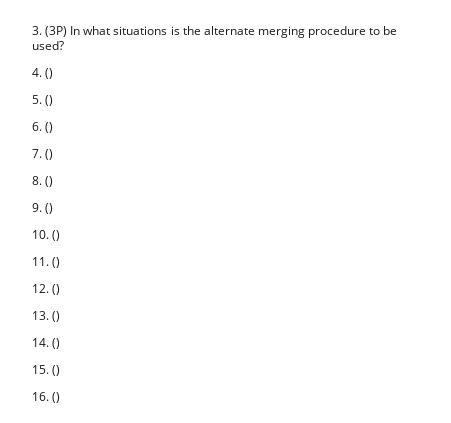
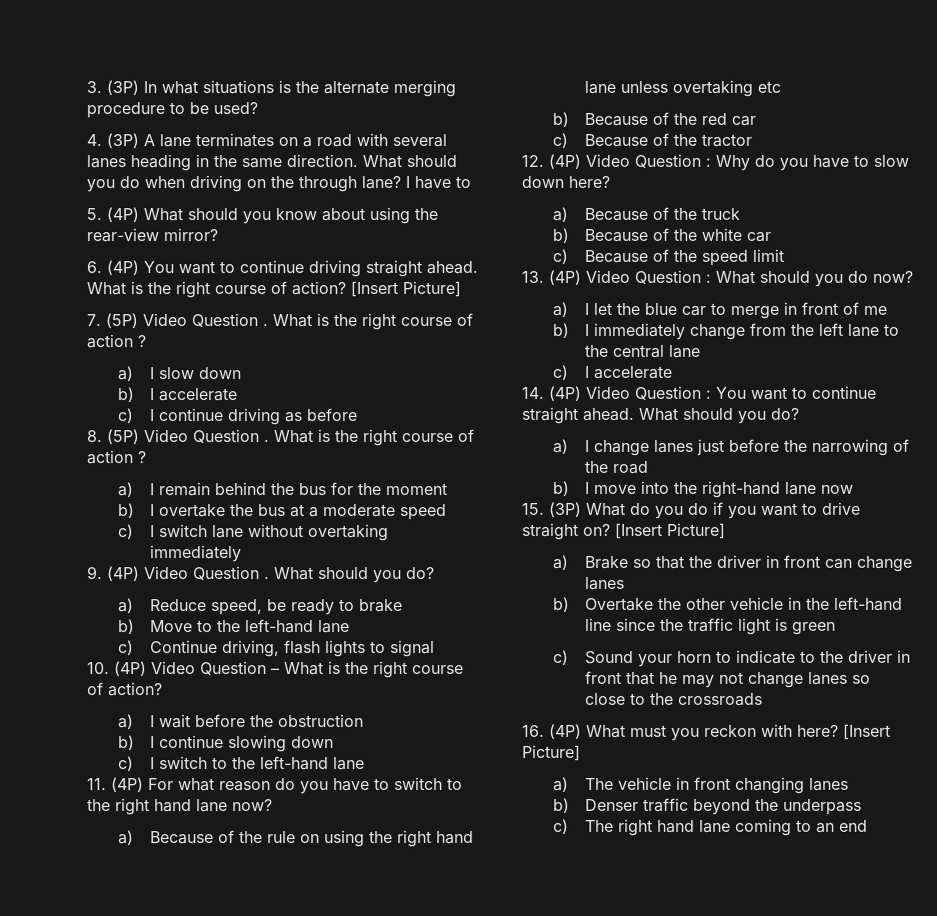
[45,68,54,79] [32,95,54,106] [32,122,54,133] [32,149,54,160] [32,176,54,187] [32,203,54,214] [32,230,61,241] [32,257,61,268] [32,284,61,295] [32,311,61,322] [32,338,61,349] [32,365,61,376] [32,392,61,403] () // 5. () // 6. () // 7. () // 8. () // 9. () // 10. () // 11. () // 12. () // 13. () // 14. () // 15. () // 16. () -> [106,133,447,149] [86,154,457,172] [86,175,471,193] [86,207,438,225] [86,228,218,243] [86,260,478,278] [86,281,461,299] [86,312,473,331] [86,334,146,349] [117,366,241,382] [117,387,237,403] [117,408,357,426] [86,428,474,447] [86,450,147,465] [118,482,448,498] [118,503,447,521] [118,524,389,542] [149,545,242,563] [87,566,435,584] [118,598,403,616] [118,619,350,635] [118,640,435,658] [87,661,464,679] [87,682,163,697] [118,714,364,730] [118,735,334,753] [118,756,365,772] [87,777,463,795] [87,798,273,816] [118,830,474,848] [583,79,781,97] [552,111,756,127] [552,132,752,148] [521,153,909,171] [521,175,610,188] [552,206,740,222] [552,227,771,243] [552,248,784,266] [521,269,913,287] [552,301,887,319] [552,322,899,340] [583,344,700,358] [552,364,672,380] [521,385,876,401] [521,406,799,424] [552,438,909,456] [584,460,649,474] [553,480,854,498] [522,501,861,519] [522,522,726,540] [553,554,913,572] [584,576,625,590] [553,596,903,612] [584,617,836,635] [553,649,911,667] [584,670,871,688] [584,692,763,706] [522,723,891,741] [522,744,581,761] [553,776,849,794] [553,797,862,815] [553,818,868,836] (3P) A lane terminates on a road with several lanes heading in the same direction. What should you do when driving on the through lane? I have to // 5. (4P) What should you know about using the rear-view mirror? // 6. (4P) You want to continue driving straight ahead. What is the right course of action? [Insert Picture] // 7. (5P) Video Question . What is the right course of action ? // a) I slow down // b) I accelerate // c) I continue driving as before // 8. (5P) Video Question . What is the right course of action ? // a) I remain behind the bus for the moment // b) I overtake the bus at a moderate speed // c) I switch lane without overtaking immediately // 9. (4P) Video Question . What should you do? // a) Reduce speed, be ready to brake // b) Move to the left-hand lane // c) Continue driving, flash lights to signal // 10. (4P) Video Question – What is the right course of action? // a) I wait before the obstruction // b) I continue slowing down // c) I switch to the left-hand lane // 11. (4P) For what reason do you have to switch to the right hand lane now? // a) Because of the rule on using the right hand lane unless overtaking etc // b) Because of the red car // c) Because of the tractor // 12. (4P) Video Question : Why do you have to slow down here? // a) Because of the truck // b) Because of the white car // c) Because of the speed limit // 13. (4P) Video Question : What should you do now? // a) I let the blue car to merge in front of me // b) I immediately change from the left lane to the central lane // c) I accelerate // 14. (4P) Video Question : You want to continue straight ahead. What should you do? // a) I change lanes just before the narrowing of the road // b) I move into the right-hand lane now // 15. (3P) What do you do if you want to drive straight on? [Insert Picture] // a) Brake so that the driver in front can change lanes // b) Overtake the other vehicle in the left-hand line since the traffic light is green // c) Sound your horn to indicate to the driver in front that he may not change lanes so close to the crossroads // 16. (4P) What must you reckon with here? [Insert Picture] // a) The vehicle in front changing lanes // b) Denser traffic beyond the underpass // c) The right hand lane coming to an end

